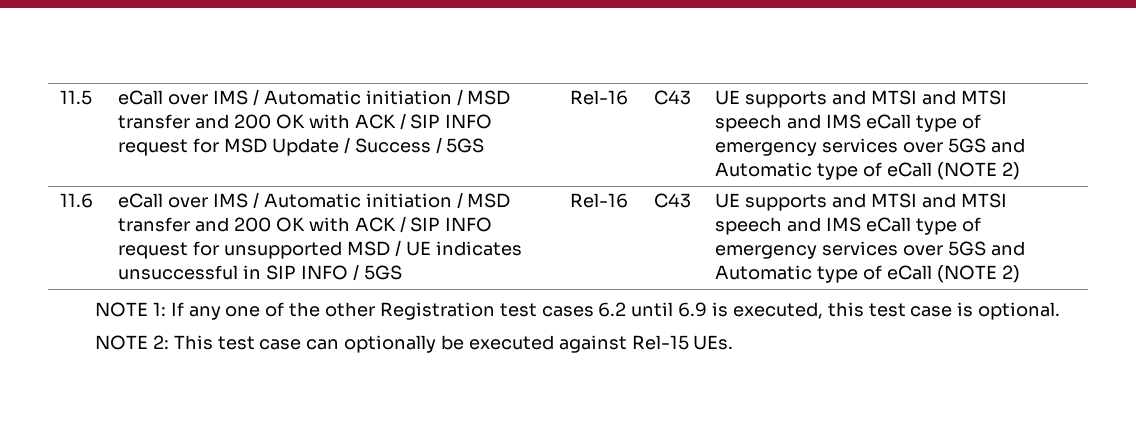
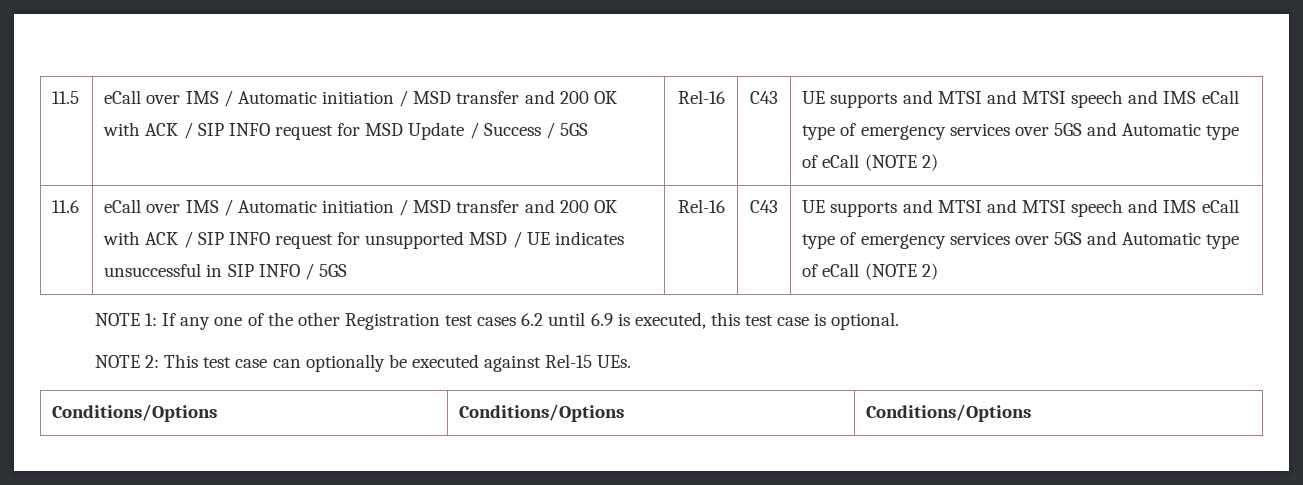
(734, 342) none -> [52,404,218,422] [459,404,625,422] [866,404,1032,422] // Conditions/Options | Conditions/Options | Conditions/Options

